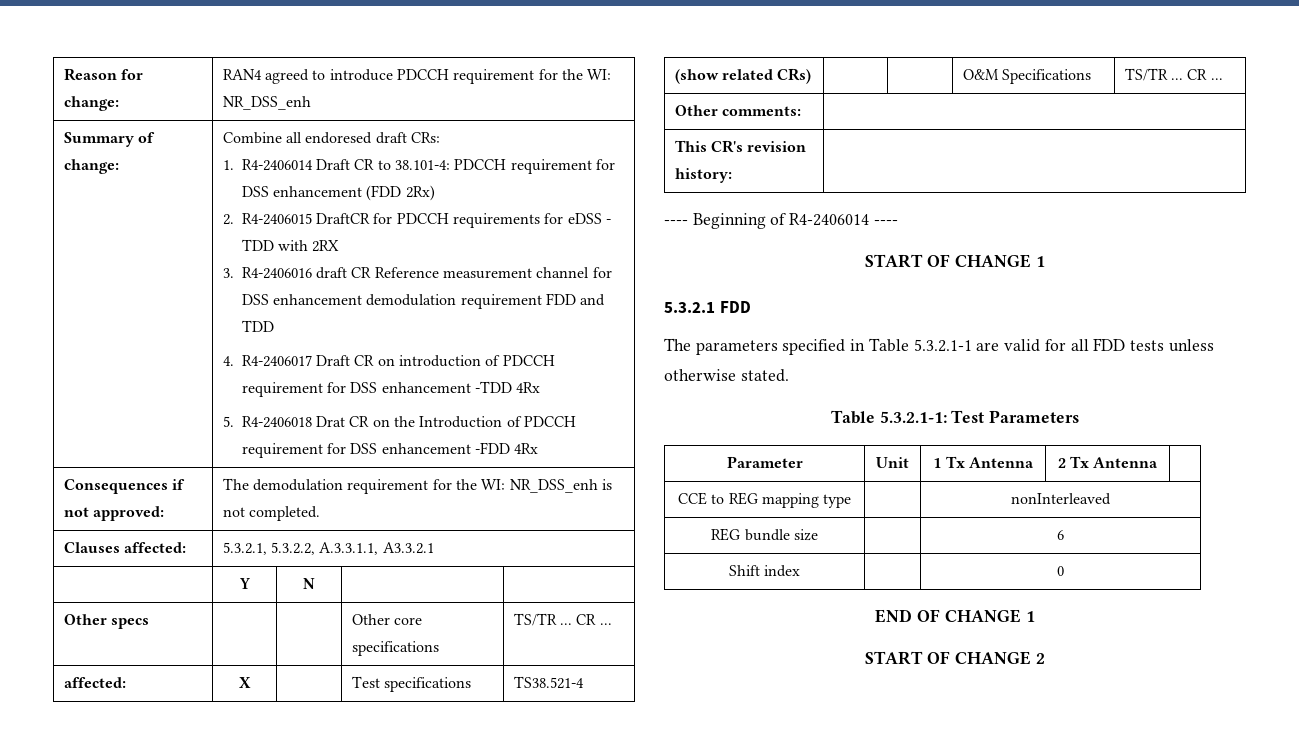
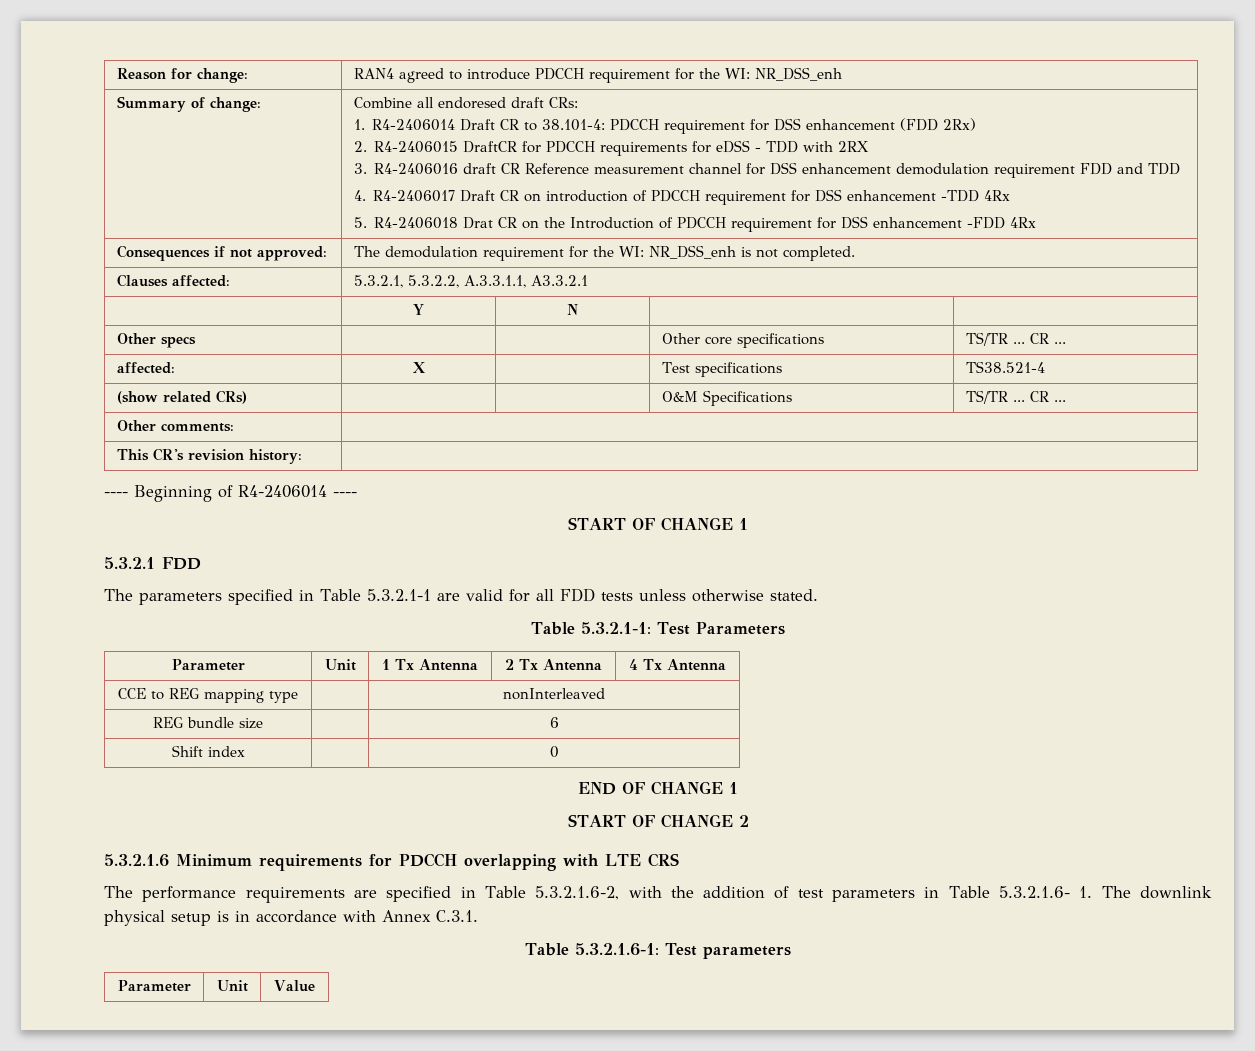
(1159, 462) none -> [629,659,726,671] 4 Tx Antenna
(1045, 658) none -> [104,853,679,871] [104,886,1213,903] [104,910,478,926] [524,943,792,959] [117,980,191,992] [216,980,248,992] [274,980,316,992] // 5.3.2.1.6 Minimum requirements for PDCCH overlapping with LTE CRS // The performance requirements are specified in Table 5.3.2.1.6-2, with the addition of test parameters in Table 5.3.2.1.6- 1. The downlink physical setup is in accordance with Annex C.3.1. // Table 5.3.2.1.6-1: Test parameters // Parameter | Unit | Value

